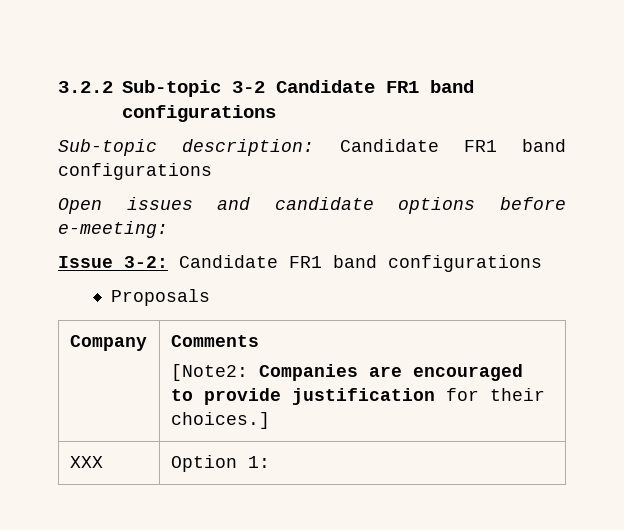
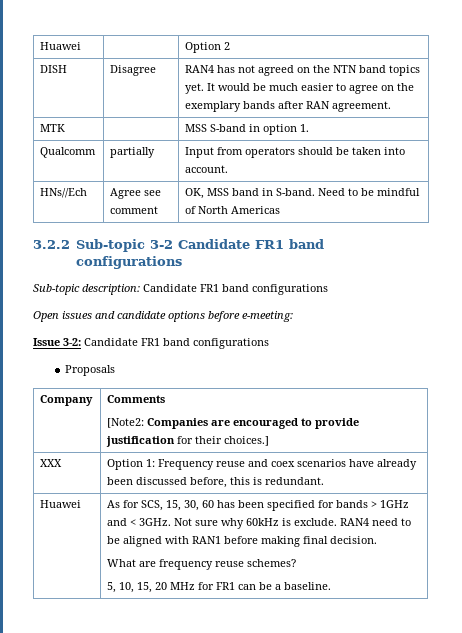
(58, 87) none -> [40,42,82,50] [185,42,231,53] [40,65,68,73] [110,65,157,76] [185,65,421,76] [185,83,415,94] [185,101,392,112] [40,124,66,132] [185,124,310,135] [40,147,97,158] [110,147,156,158] [185,147,406,158] [185,165,229,173] [40,188,88,198] [110,188,162,199] [110,206,159,214] [185,188,421,199] [185,206,281,214] Huawei | | Option 2 // DISH | Disagree | RAN4 has not agreed on the NTN band topics yet. It would be much easier to agree on the exemplary bands after RAN agreement. // MTK | | MSS S-band in option 1. // Qualcomm | partially | Input from operators should be taken into account. // HNs//Ech | Agree see comment | OK, MSS band in S-band. Need to be mindful of North Americas //
(270, 462) none -> [158,459,418,470] [107,477,325,488] [40,500,82,508] [107,500,410,511] [107,518,412,529] [107,536,378,547] [107,559,297,570] [107,582,332,593] Frequency reuse and coex scenarios have already been discussed before, this is redundant. // Huawei | As for SCS, 15, 30, 60 has been specified for bands > 1GHz and < 3GHz. Not sure why 60kHz is exclude. RAN4 need to be aligned with RAN1 before making final decision. // What are frequency reuse schemes? // 5, 10, 15, 20 MHz for FR1 can be a baseline.

